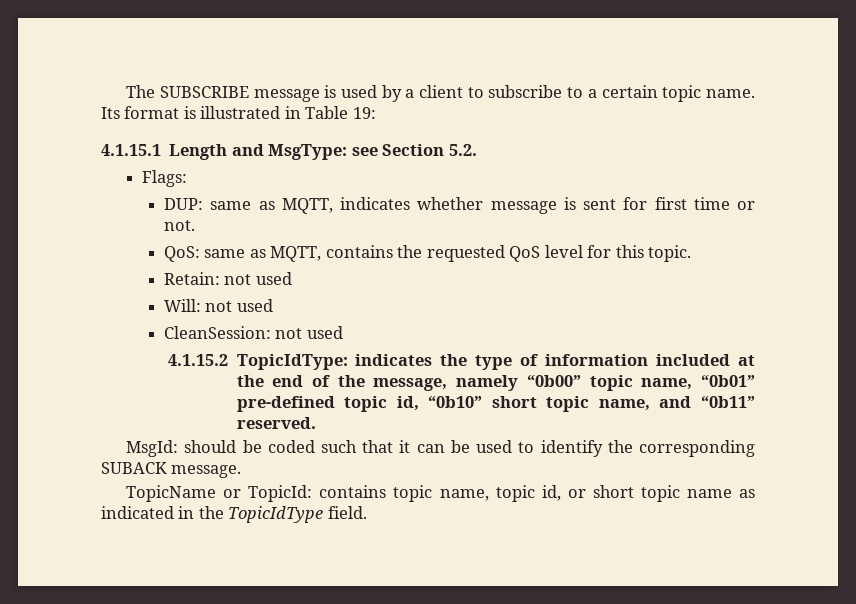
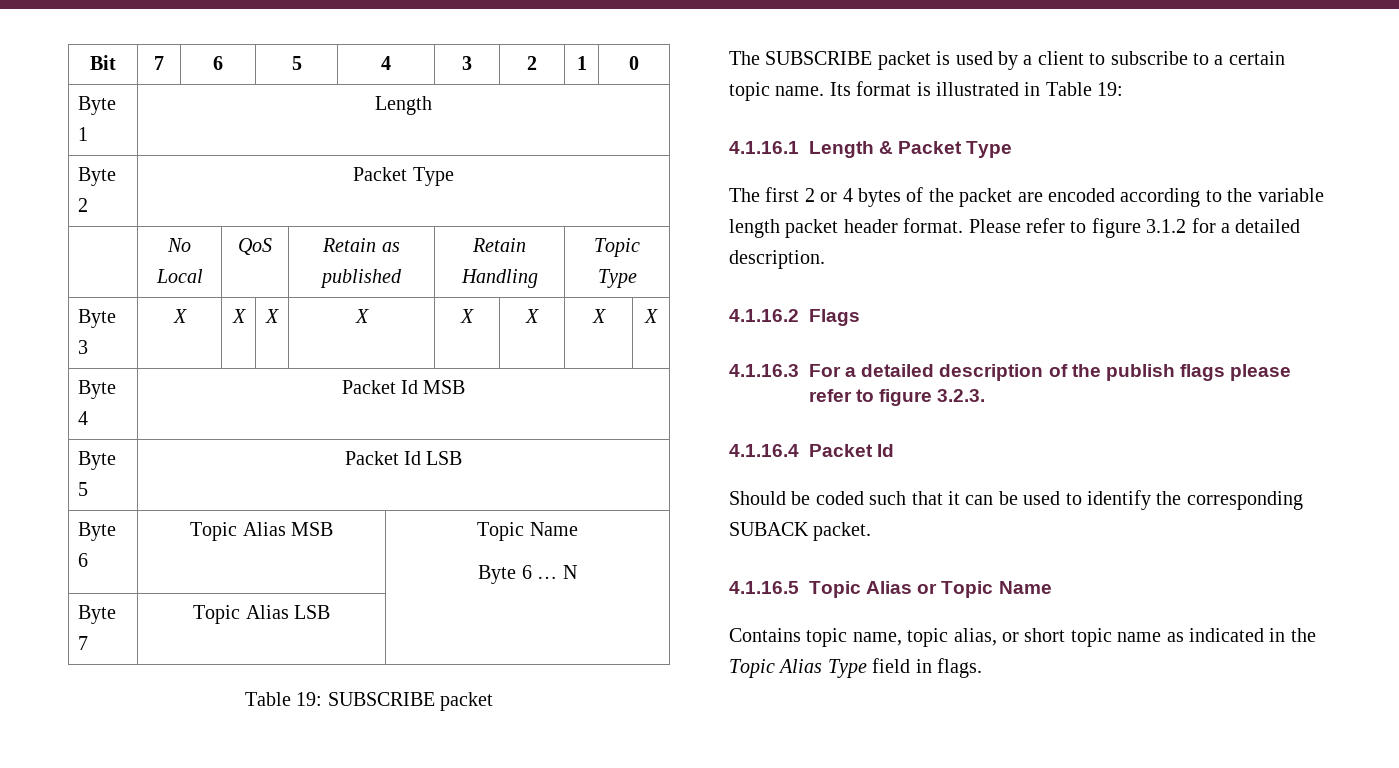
(126, 91) none -> [90,55,116,70] [154,56,164,70] [213,56,223,70] [291,56,302,70] [381,56,391,70] [462,56,472,70] [527,56,537,70] [576,56,587,70] [629,56,639,70] [78,96,117,115] [78,127,89,141] [375,96,432,115] [78,167,117,186] [78,198,89,212] [353,167,454,186] [167,238,191,252] [155,269,203,283] [238,238,272,255] [322,238,400,252] [320,269,402,288] [472,238,526,252] [460,269,538,288] [594,238,640,257] [597,269,637,288] [78,309,117,328] [78,340,89,354] [172,309,187,323] [231,309,246,323] [265,309,279,323] [354,309,369,323] [460,309,474,323] [525,309,539,323] [591,309,606,323] [644,309,658,323] [78,380,117,399] [78,411,89,425] [341,380,466,394] [78,451,117,470] [78,482,89,496] [344,451,463,465] [78,522,117,541] [78,553,89,567] [190,522,333,541] [477,522,578,541] [478,565,577,584] [78,605,117,624] [78,636,89,650] [193,605,330,624] [244,692,494,711] Bit | 7 | 6 | 5 | 4 | 3 | 2 | 1 | 0 // Byte 1 | Length // Byte 2 | Packet Type // | No Local | QoS | Retain as published | Retain Handling | Topic Type // Byte 3 | X | X | X | X | X | X | X | X // Byte 4 | Packet Id MSB // Byte 5 | Packet Id LSB // Byte 6 | Topic Alias MSB | Topic Name // Byte 6 … N // Byte 7 | Topic Alias LSB | // Table 19: SUBSCRIBE packet //
[253,89,320,102] message -> [877,51,931,70] packet
[101,144,477,160] [141,170,187,187] [163,197,755,214] [163,220,195,231] [163,245,691,262] [163,272,292,285] [163,299,273,312] [163,326,343,339] [168,354,755,370] [236,375,756,391] [236,396,756,412] [236,417,316,429] [126,440,237,457] 4.1.15.1 Length and MsgType: see Section 5.2. // Flags: // DUP: same as MQTT, indicates whether message is sent for first time or not. // QoS: same as MQTT, contains the requested QoS level for this topic. // Retain: not used // Will: not used // CleanSession: not used // 4.1.15.2 TopicIdType: indicates the type of information included at the end of the message, namely “0b00” topic name, “0b01” pre-defined topic id, “0b10” short topic name, and “0b11” reserved. // MsgId: should -> [729,141,1013,158] [729,187,1324,207] [729,218,1301,238] [729,250,825,269] [729,309,860,326] [729,364,1292,381] [809,389,986,406] [729,444,895,457] [729,491,786,505] 4.1.16.1 Length & Packet Type // The first 2 or 4 bytes of the packet are encoded according to the variable length packet header format. Please refer to figure 3.1.2 for a detailed description. // 4.1.16.2 Flags // 4.1.16.3 For a detailed description of the publish flags please refer to figure 3.2.3. // 4.1.16.4 Packet Id // Should
[171,465,242,478] [126,485,387,502] message. // TopicName or TopicId: contains -> [813,522,872,541] [729,581,1052,598] [729,628,801,642] packet. // 4.1.16.5 Topic Alias or Topic Name // Contains
[541,485,561,501] id, -> [953,628,997,646] alias,
[228,506,367,523] TopicIdType field. -> [729,658,982,678] Topic Alias Type field in flags.

